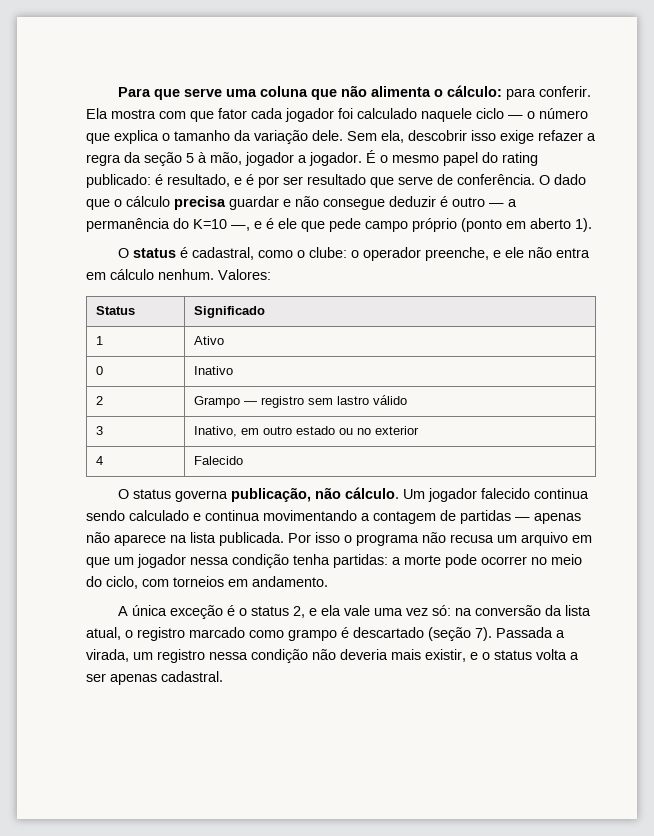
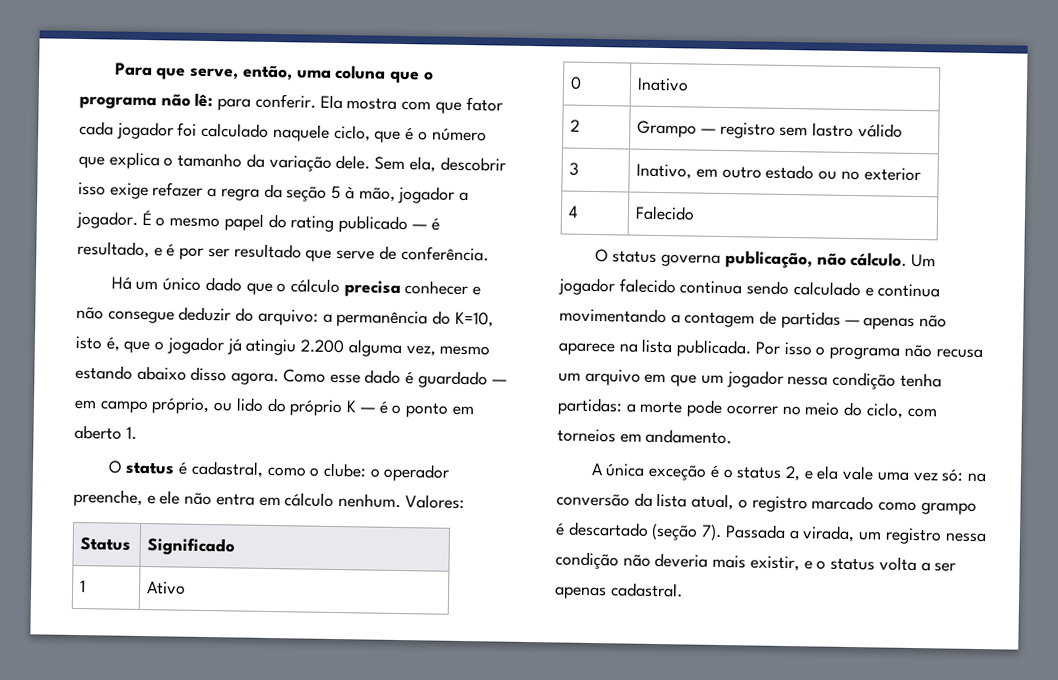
[183,88,222,97] serve -> [190,65,293,81] serve, então,
[340,85,502,97] não alimenta o cálculo: -> [423,71,434,81] [79,92,214,110] o programa não lê:
[476,108,523,119] ciclo — -> [333,124,415,143] ciclo, que é
[86,174,151,188] publicado: -> [338,215,427,234] publicado —
[539,175,550,185] O -> [110,276,202,291] // Há um único
[229,196,279,210] guardar -> [404,280,469,296] conhecer
[440,196,517,207] [86,218,502,232] é outro — a permanência do K=10 —, e é ele que pede campo próprio (ponto -> [235,307,494,328] [75,335,491,358] [75,364,507,389] [74,397,449,418] do arquivo: a permanência do K=10, isto é, que o jogador já atingiu 2.200 alguma vez, mesmo estando abaixo disso agora. Como esse dado é guardado — em campo próprio, ou lido do próprio K — é o ponto
[575,218,592,232] 1). -> [125,426,137,440] 1.

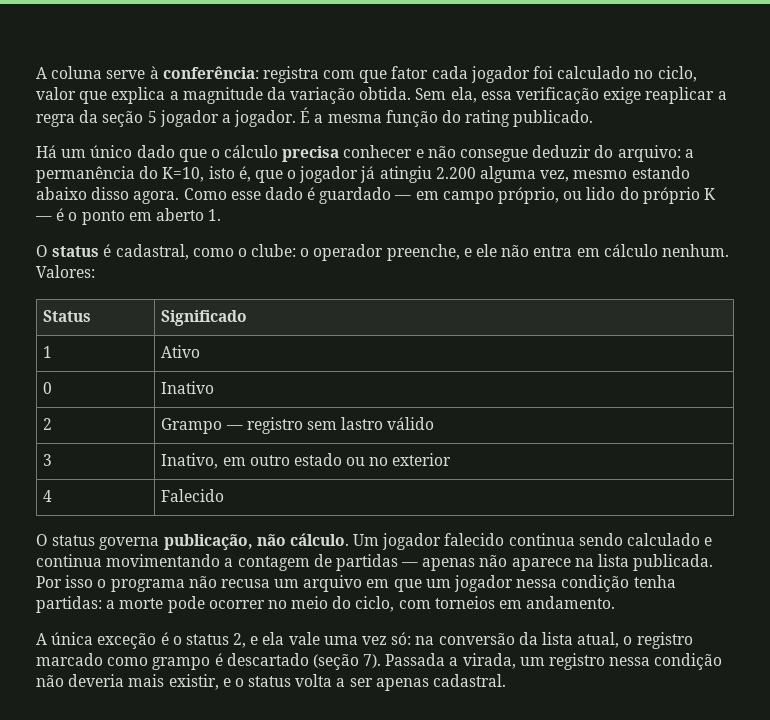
[114,62,434,84] [79,92,398,111] Para que serve, então, uma coluna que o programa não lê: para conferir. Ela mostra -> [36,66,319,83] A coluna serve à conferência: registra
[272,123,487,143] [78,151,243,170] naquele ciclo, que é o número que explica o tamanho -> [634,66,697,82] [36,87,263,104] no ciclo, valor que explica a magnitude
[335,154,371,170] dele. -> [359,87,412,100] obtida.
[439,156,506,172] [78,181,204,200] descobrir isso exige refazer -> [480,87,715,104] essa verificação exige reaplicar
[344,186,396,202] à mão, -> (157, 117) none
[155,213,440,234] [77,240,489,262] o mesmo papel do rating publicado — é resultado, e é por ser resultado que serve de conferência. -> [314,110,594,127] a mesma função do rating publicado.

